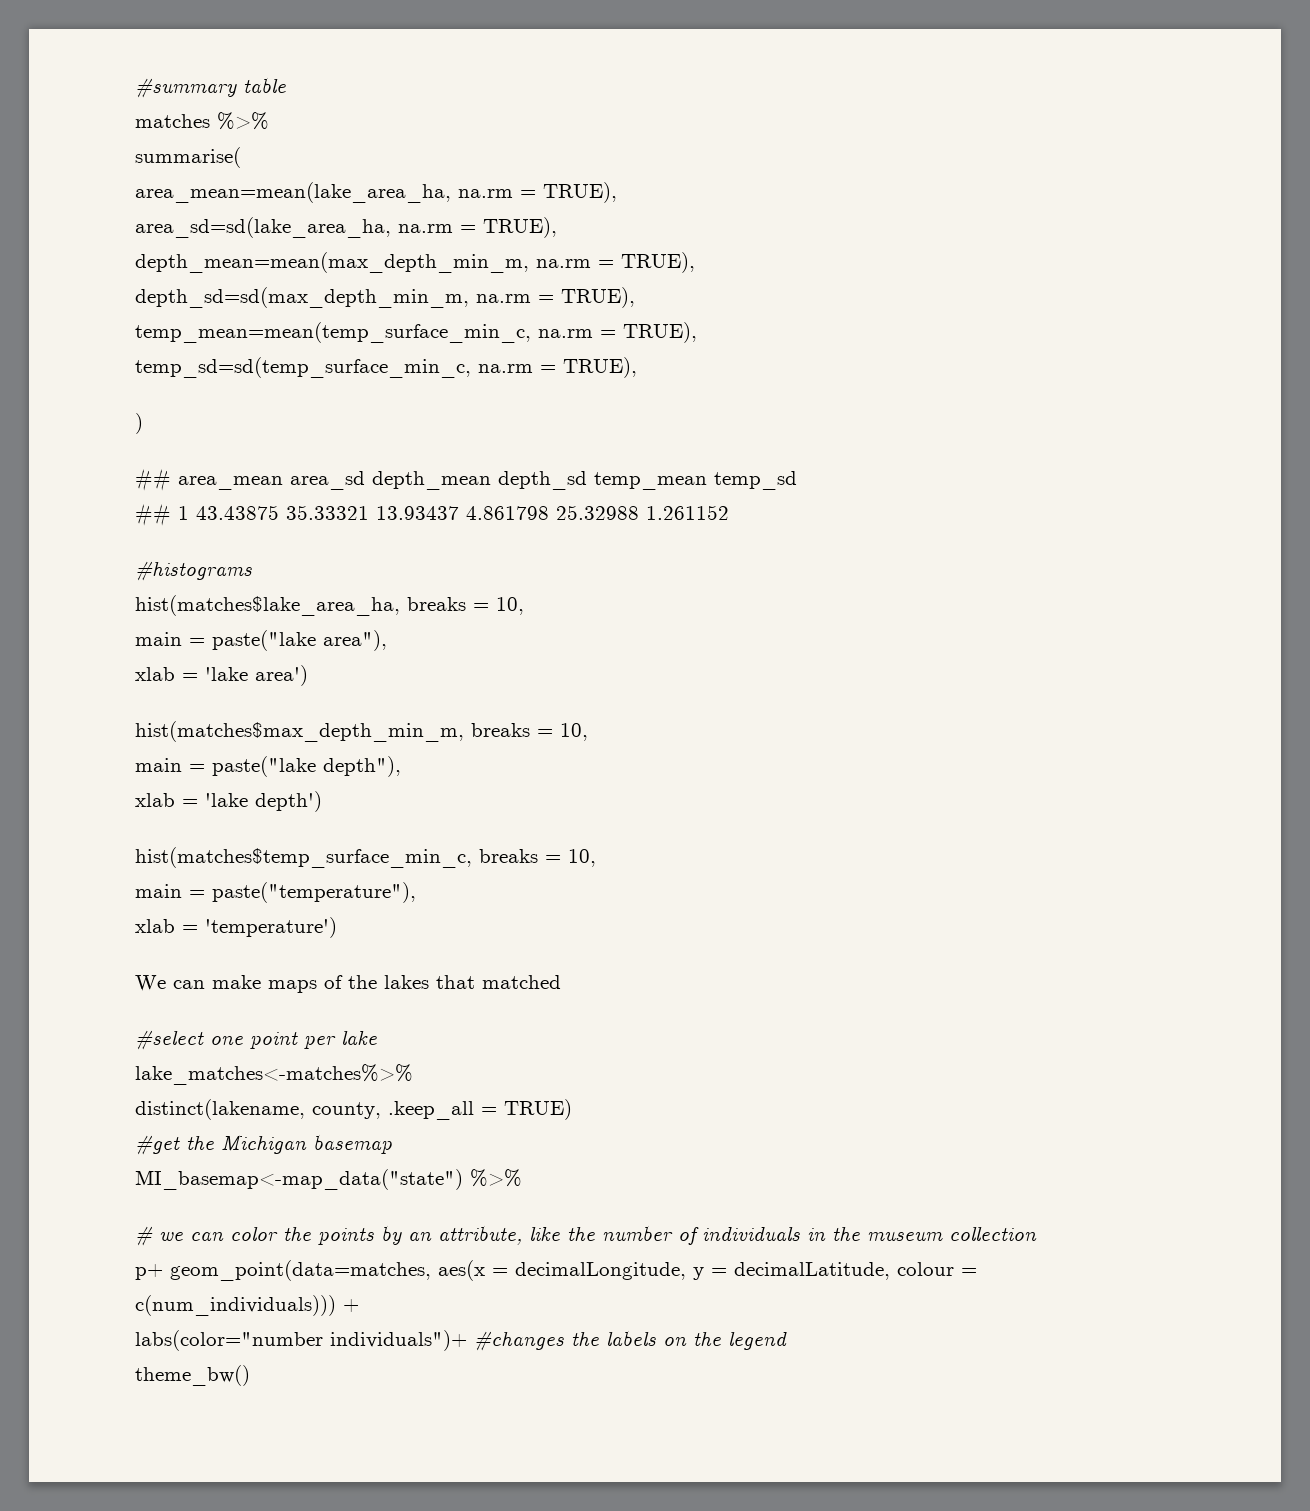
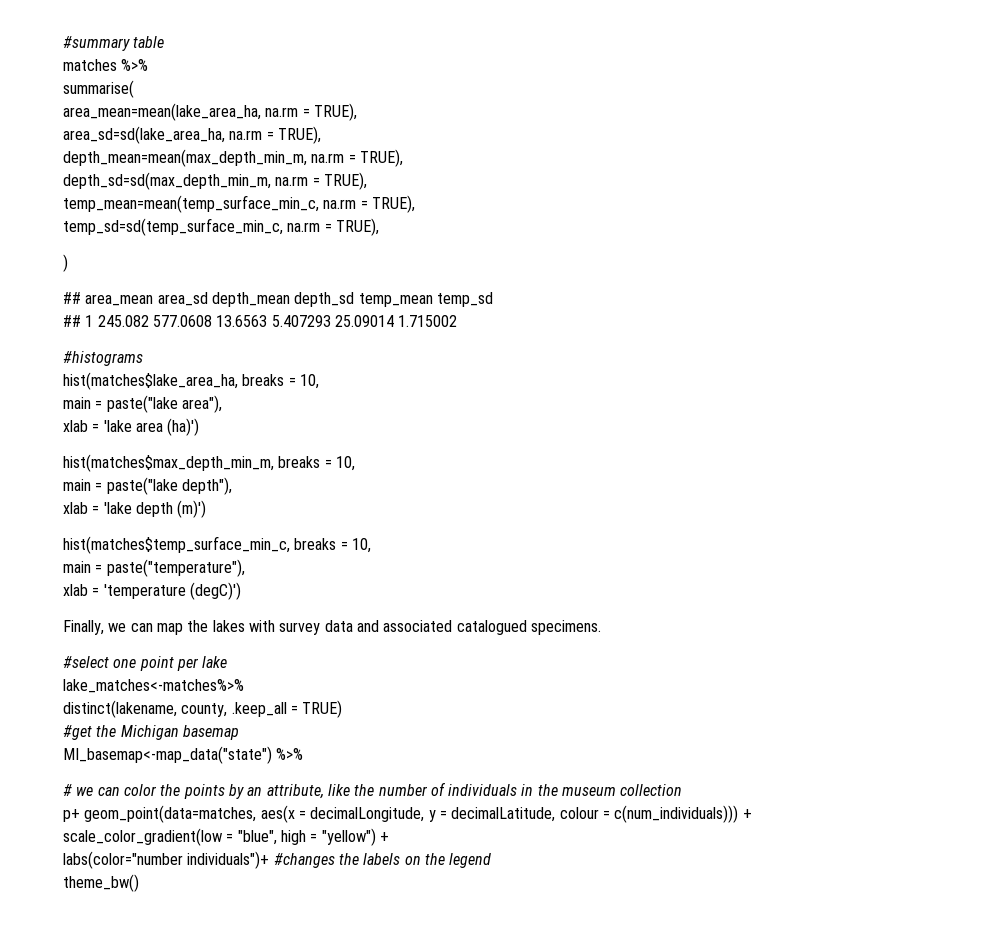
[196,505,729,520] 43.43875 35.33321 13.93437 4.861798 25.32988 1.261152 -> [97,315,458,327] 245.082 577.0608 13.6563 5.407293 25.09014 1.715002
[255,665,308,686] area') -> [135,418,200,436] area (ha)')
[255,791,322,812] depth') -> [135,500,207,518] depth (m)')
[205,917,337,938] [135,975,561,993] 'temperature') // We can make maps of the lakes that matched -> [103,582,241,600] [63,620,601,635] 'temperature (degC)') // Finally, we can map the lakes with survey data and associated catalogued specimens.
(359, 1305) none -> [63,828,389,846] // scale_color_gradient(low = "blue", high = "yellow") +

